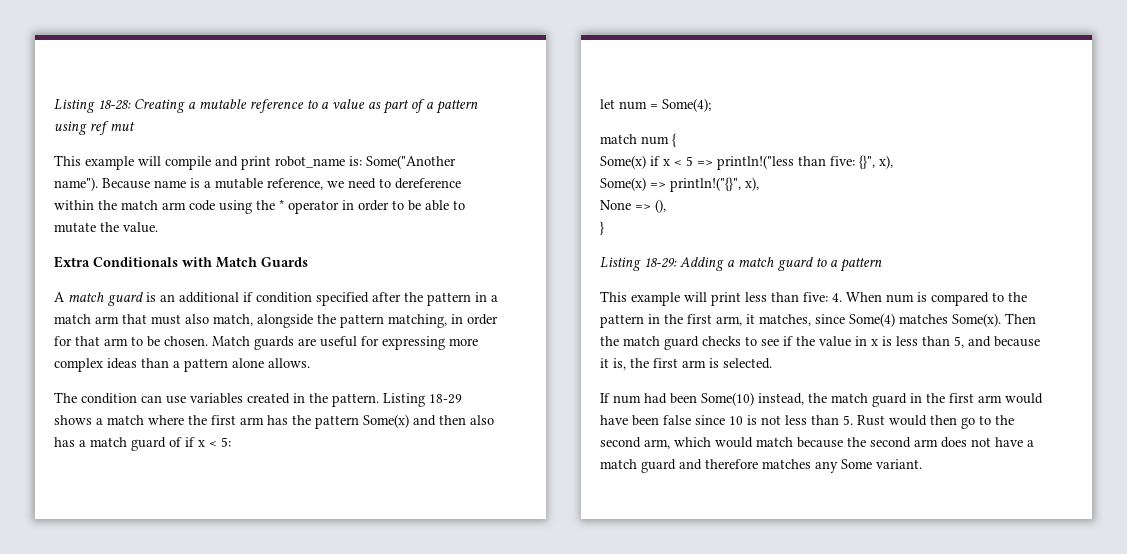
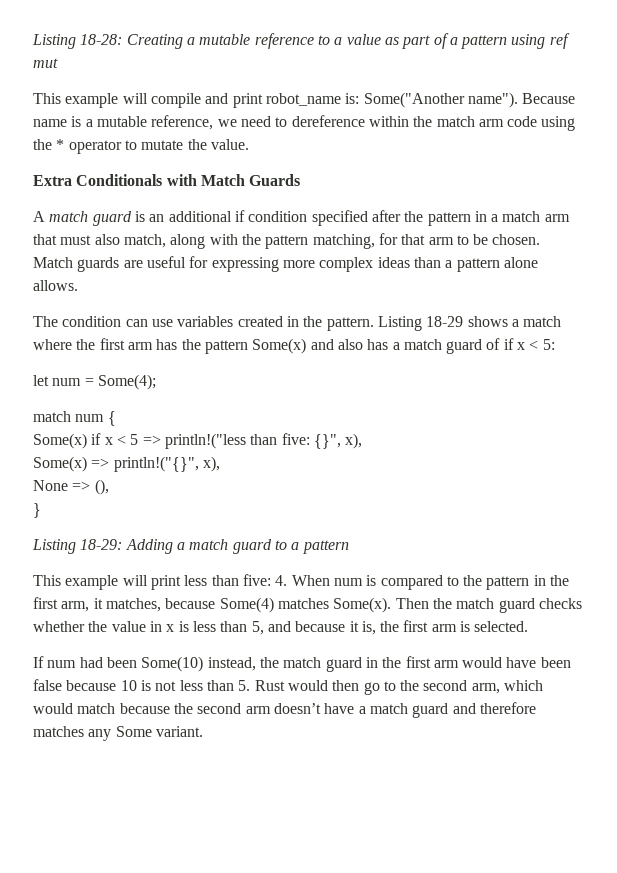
[342,200,449,211] in order to be able -> (122, 147) none
[257,314,313,328] alongside -> [170,234,238,249] along with
[451,314,498,325] in order -> (375, 241) none
[439,415,466,425] then -> (334, 344) none
[815,314,845,324] since -> [165,598,216,609] because
[745,336,793,346] to see if -> [33,621,85,632] whether
[695,415,725,425] since -> [66,680,117,691] because
[941,437,991,448] does not -> [273,703,321,714] doesn’t

